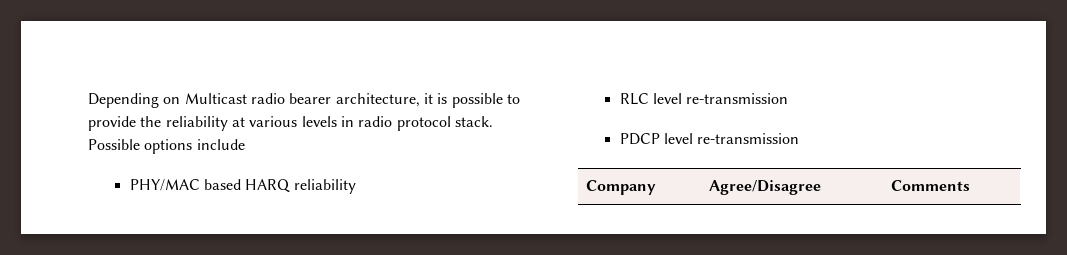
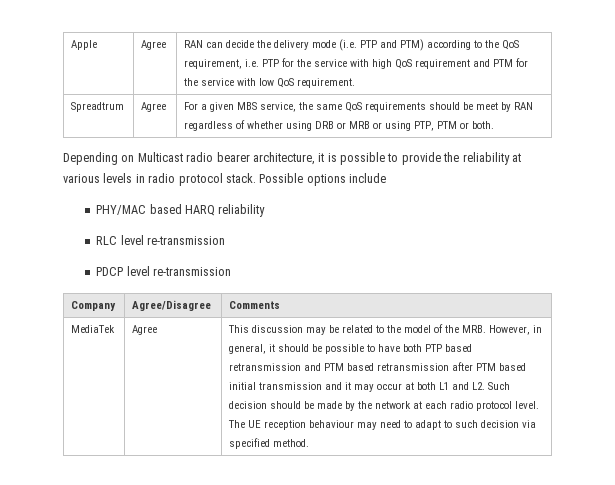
(88, 100) none -> [71,40,98,50] [141,40,167,50] [184,39,520,51] [184,58,529,69] [184,78,356,88] [71,102,125,112] [141,102,167,112] [184,102,534,112] [184,120,495,131] Apple | Agree | RAN can decide the delivery mode (i.e. PTP and PTM) according to the QoS requirement, i.e. PTP for the service with high QoS requirement and PTM for the service with low QoS requirement. // Spreadtrum | Agree | For a given MBS service, the same QoS requirements should be meet by RAN regardless of whether using DRB or MRB or using PTP, PTM or both. //
(971, 185) none -> [71,325,116,333] [132,325,158,335] [228,324,543,335] [229,344,473,354] [229,362,527,371] [229,382,511,392] [229,401,540,411] [228,420,537,430] [229,438,310,449] // MediaTek | Agree | This discussion may be related to the model of the MRB. However, in general, it should be possible to have both PTP based retransmission and PTM based retransmission after PTM based initial transmission and it may occur at both L1 and L2. Such decision should be made by the network at each radio protocol level. The UE reception behaviour may need to adapt to such decision via specified method.

